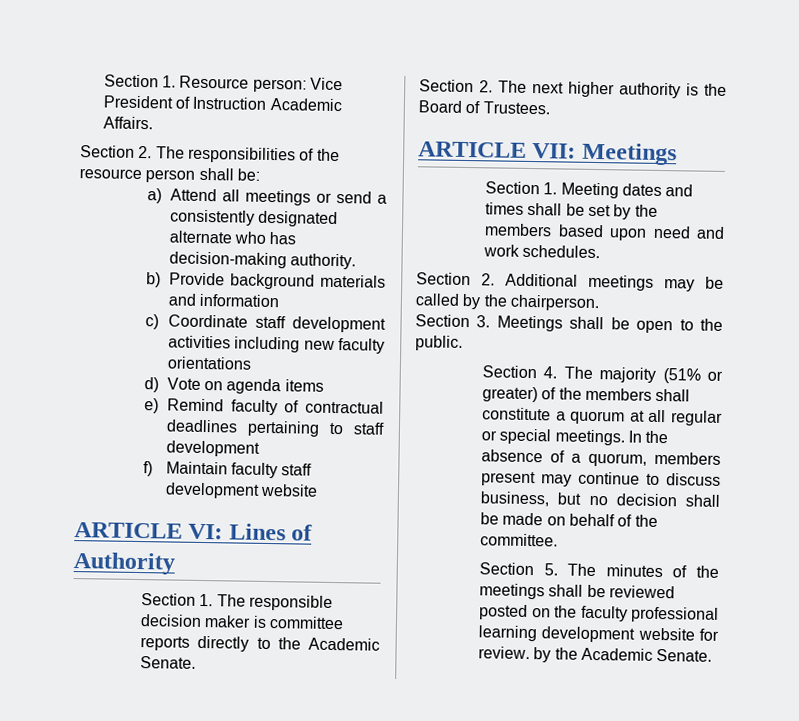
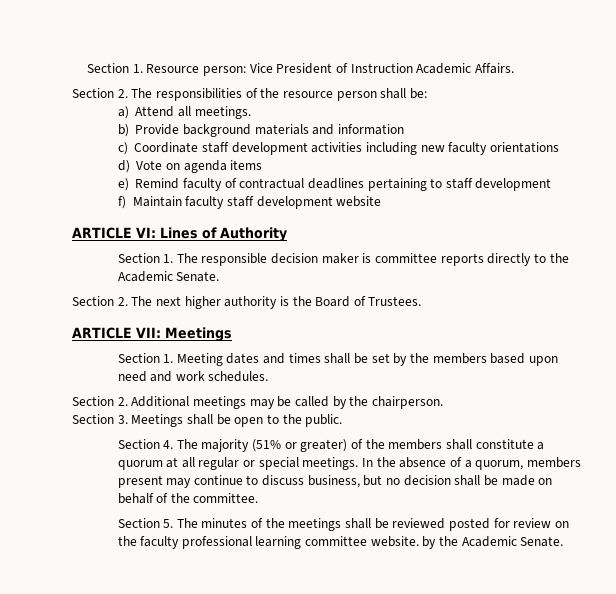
[244,189,387,206] [169,209,339,228] [168,230,297,245] [168,251,357,270] meetings or send a consistently designated alternate who has decision-making authority. -> [194,106,251,119] meetings.
(529, 612) none -> [493,518,552,528] for review
[541,626,719,643] [478,646,531,660] development website for review. -> [305,536,419,547] committee website.

